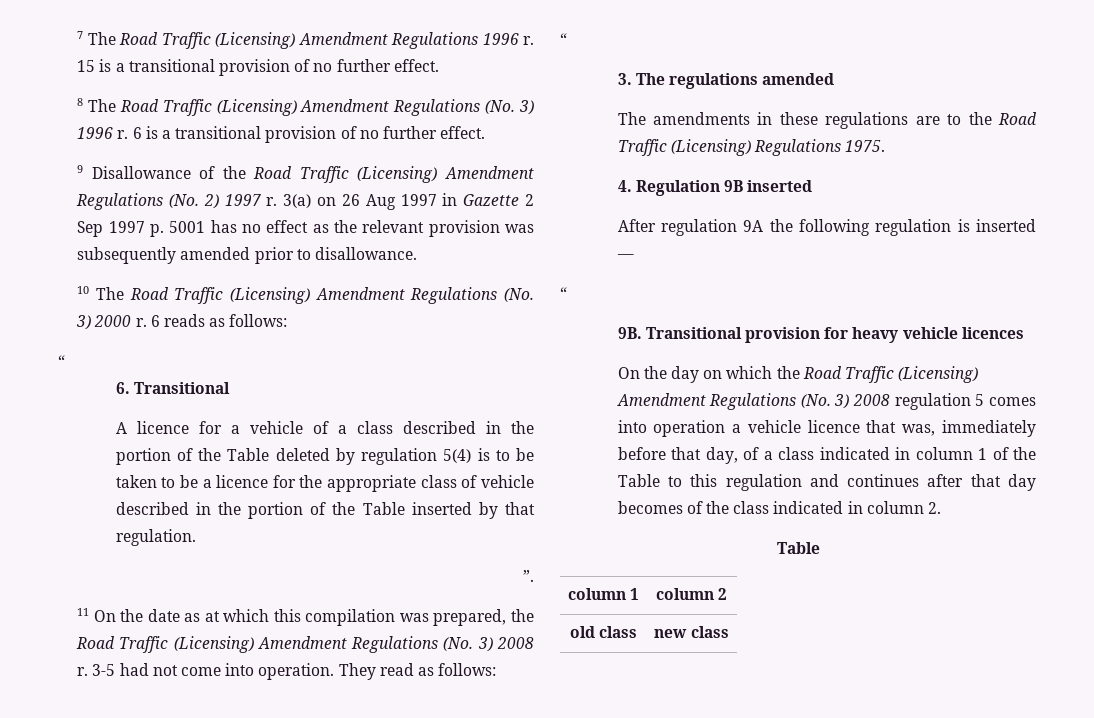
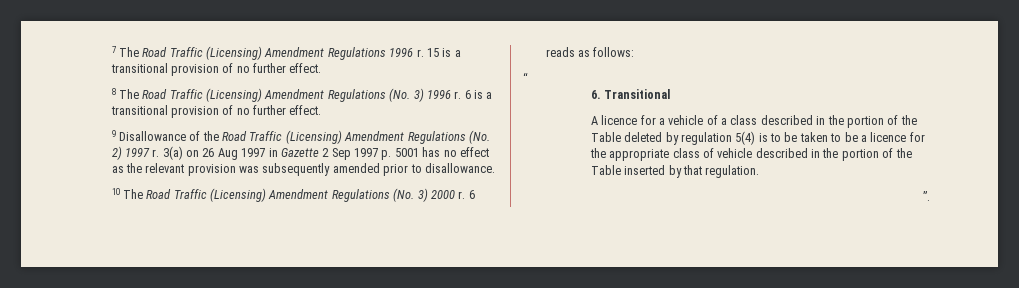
[77,608,534,626] [76,636,534,653] [77,663,497,680] [560,33,567,45] [617,73,835,89] [617,112,1037,129] [617,139,886,156] [617,180,813,196] [617,219,1036,236] [616,254,634,259] [560,287,567,299] [617,327,1024,343] [617,366,979,383] [616,393,1036,410] [617,420,1036,437] [617,447,1036,464] [617,474,1036,491] [617,501,941,514] [776,542,820,554] [567,588,640,600] [655,588,728,600] [569,626,638,638] [654,626,729,638] // 11 On the date as at which this compilation was prepared, the Road Traffic (Licensing) Amendment Regulations (No. 3) 2008 r. 3-5 had not come into operation. They read as follows: // “ // 3. The regulations amended // The amendments in these regulations are to the Road Traffic (Licensing) Regulations 1975. // 4. Regulation 9B inserted // After regulation 9A the following regulation is inserted — // “ // 9B. Transitional provision for heavy vehicle licences // On the day on which the Road Traffic (Licensing) Amendment Regulations (No. 3) 2008 regulation 5 comes into operation a vehicle licence that was, immediately before that day, of a class indicated in column 1 of the Table to this regulation and continues after that day becomes of the class indicated in column 2. // Table // column 1 | column 2 // old class | new class -> (930, 196) none

